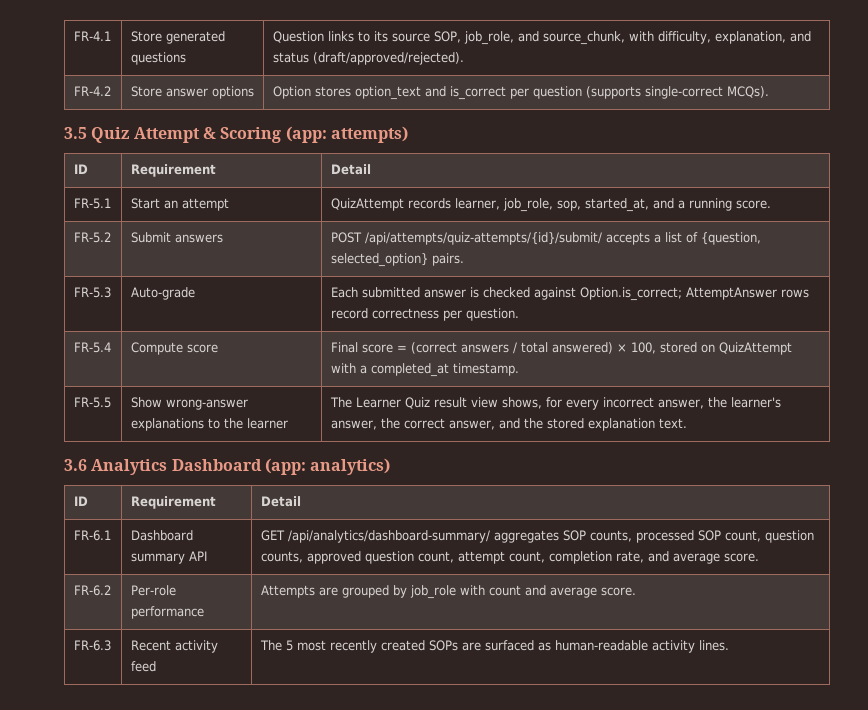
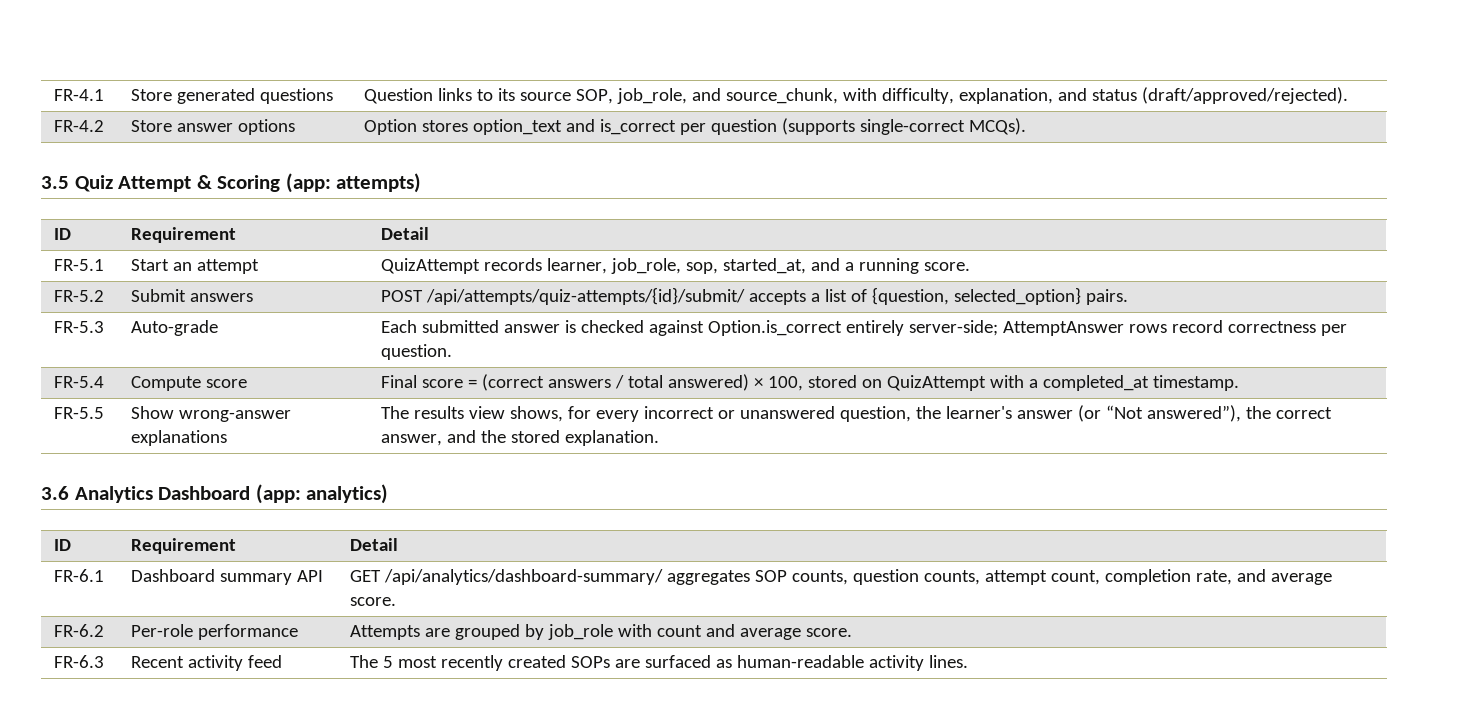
[579,287,682,301] Option.is_correct; -> [708,320,999,336] Option.is_correct entirely server-side;
[207,418,288,429] [329,397,467,409] to the learner | The Learner Quiz result -> [381,406,465,419] | The results
[657,397,781,409] [330,420,377,430] answer, the learner's answer, -> [718,405,1242,422] or unanswered question, the learner's answer (or “Not answered”),
[587,418,687,431] explanation text. -> [565,430,660,446] explanation.
[635,530,814,543] [260,551,454,564] processed SOP count, question counts, approved question count, -> [853,569,981,585] question counts,

